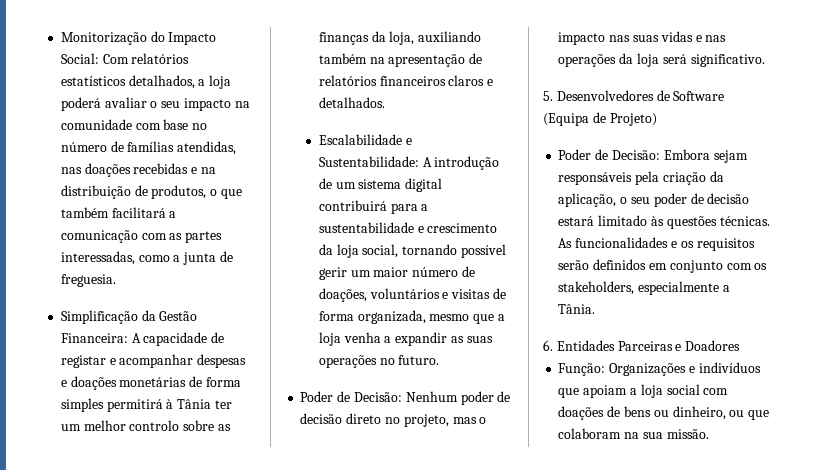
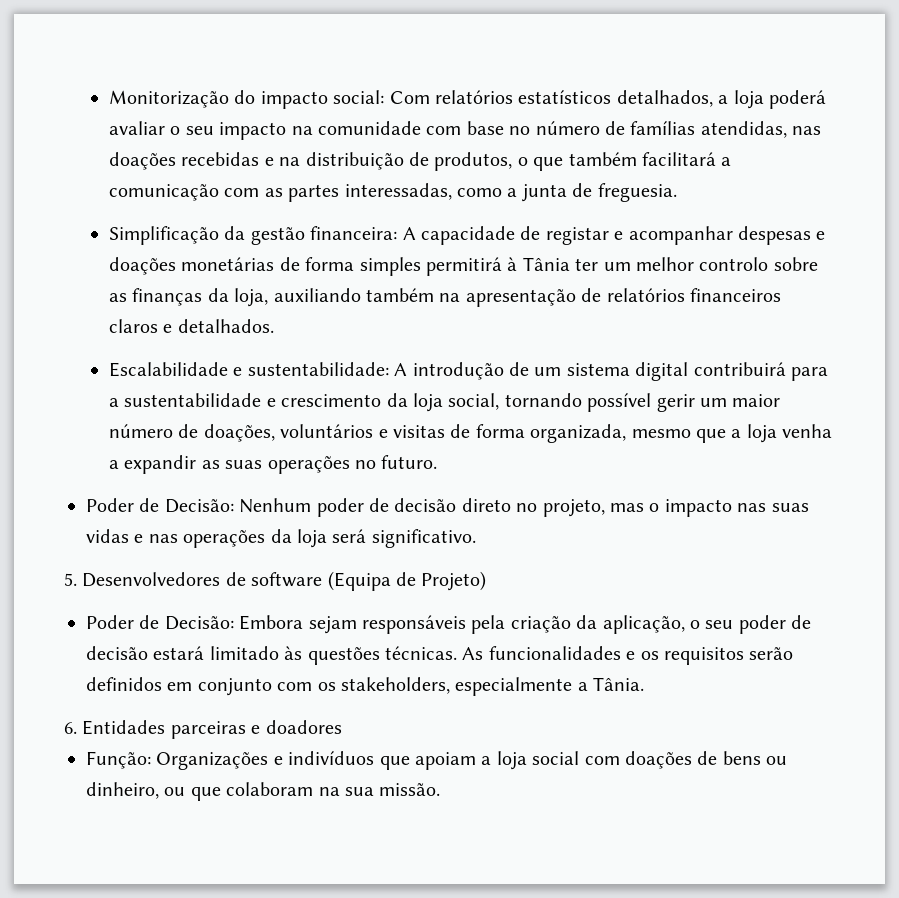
[168,32,217,45] [60,53,99,64] Impacto Social: -> [260,90,385,109] impacto social:
[159,311,198,321] [60,333,128,343] Gestão Financeira: -> [250,226,398,245] gestão financeira:
[318,156,419,167] Sustentabilidade: -> [247,362,389,376] sustentabilidade:
[673,91,725,101] Software -> [251,572,323,587] software
[617,340,741,351] Parceiras e Doadores -> [170,720,342,739] parceiras e doadores

